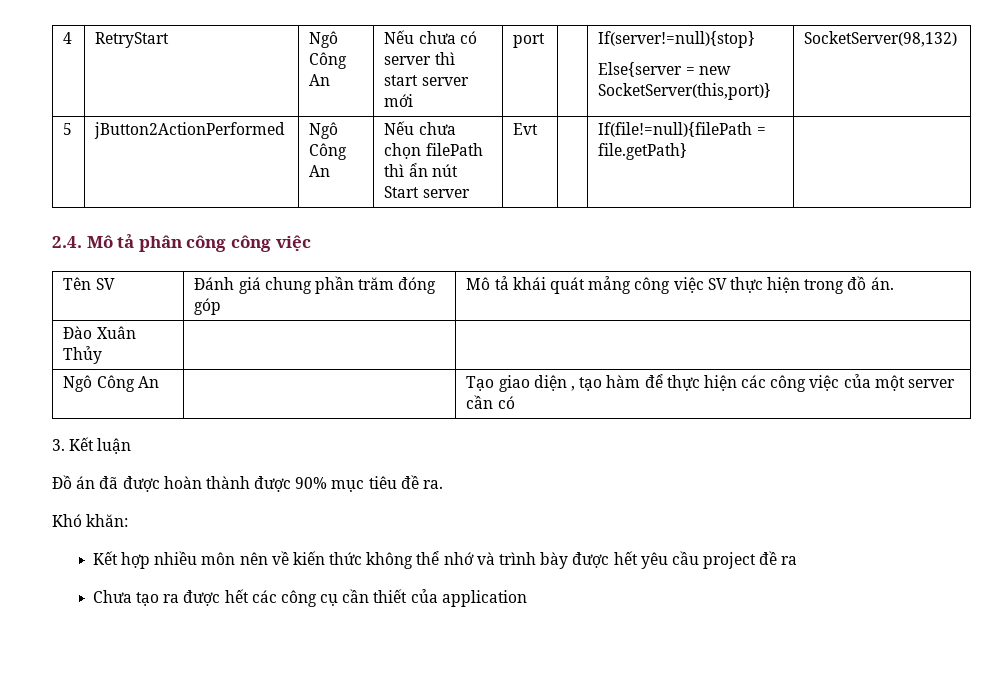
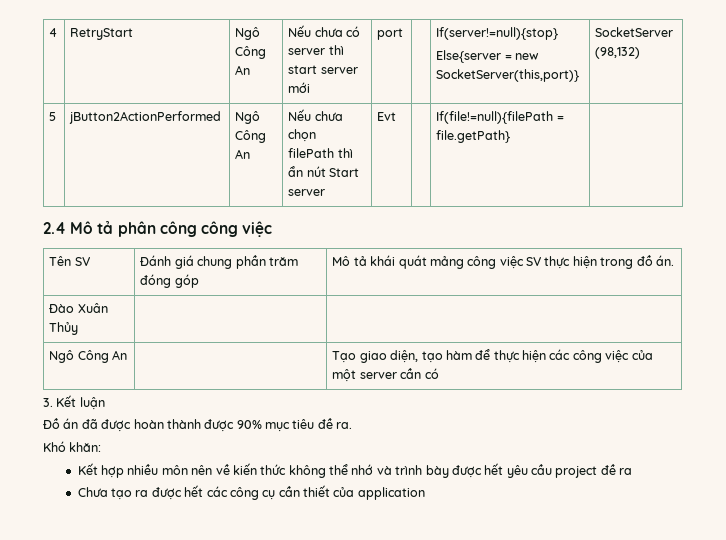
[804,31,958,47] SocketServer(98,132) -> [595,27,674,37] [595,47,641,59] SocketServer (98,132)
[52,236,82,248] 2.4. -> [43,222,66,234] 2.4
[533,375,575,391] diện , -> [390,350,419,363] diện,

